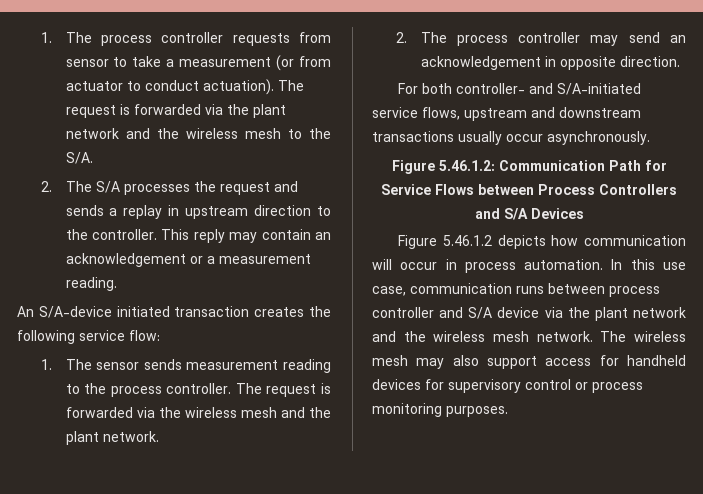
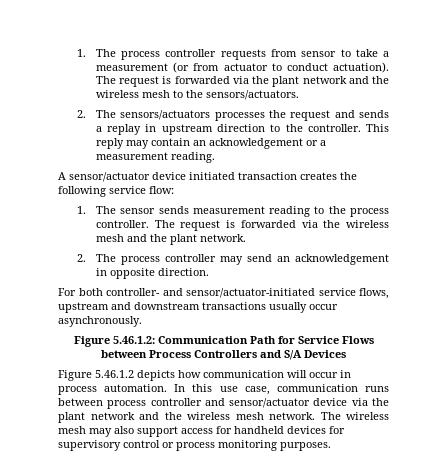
[65,152,93,164] [41,181,120,193] S/A. // 2. The S/A -> [205,90,299,100] [76,110,211,120] sensors/actuators. // 2. The sensors/actuators
[17,306,112,318] An S/A-device -> [58,172,186,182] A sensor/actuator device
[557,83,642,95] S/A-initiated -> [186,288,315,298] sensor/actuator-initiated
[468,307,493,319] S/A -> [229,398,311,408] sensor/actuator

